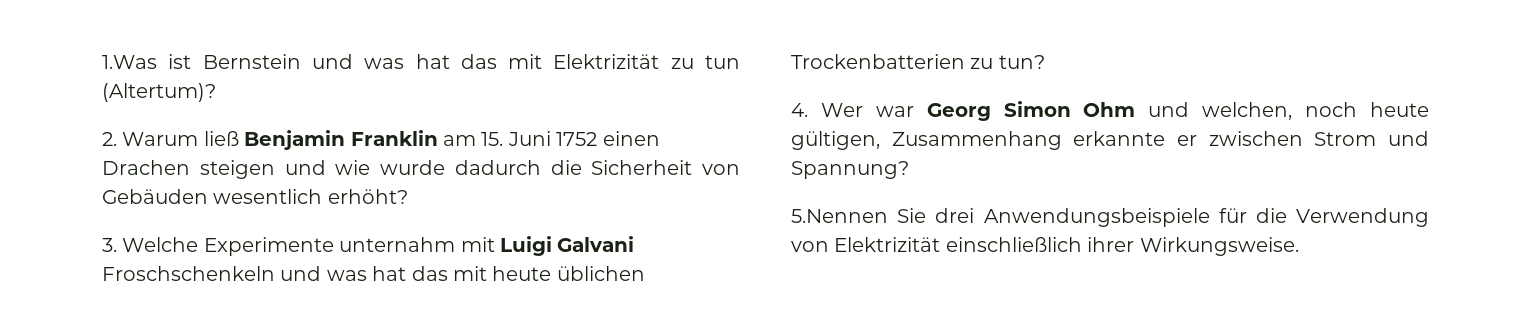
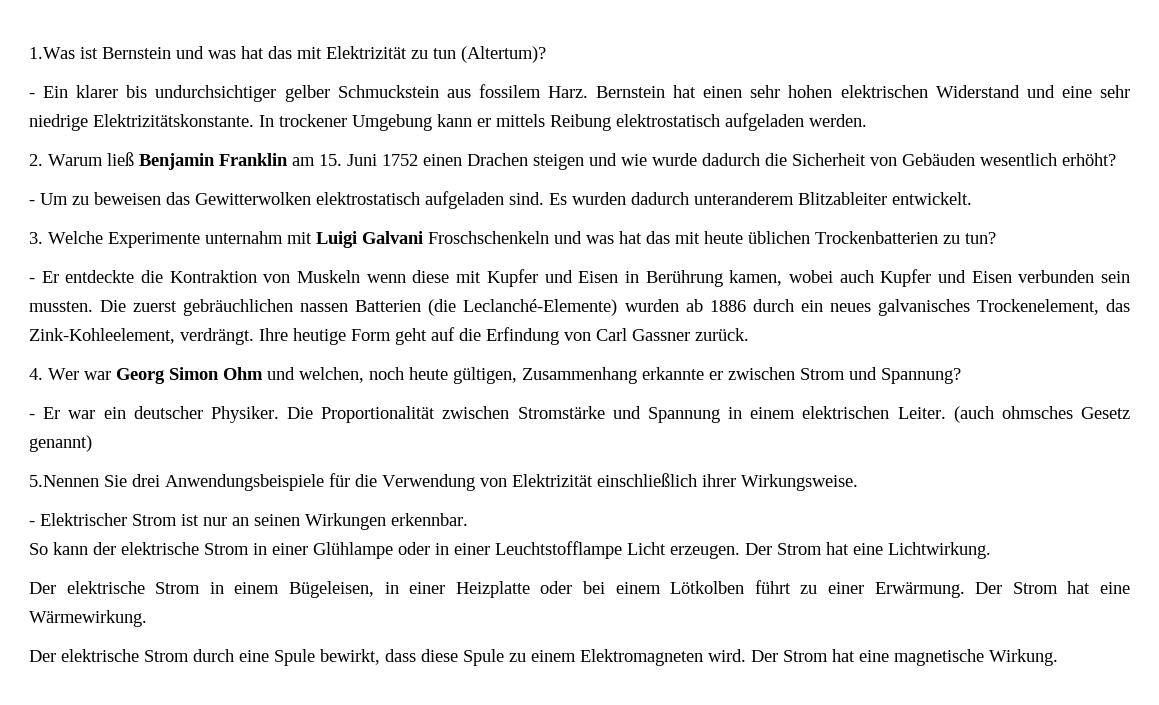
(216, 92) none -> [29,84,1130,102] [29,113,867,131] // - Ein klarer bis undurchsichtiger gelber Schmuckstein aus fossilem Harz. Bernstein hat einen sehr hohen elektrischen Widerstand und eine sehr niedrige Elektrizitätskonstante. In trockener Umgebung kann er mittels Reibung elektrostatisch aufgeladen werden.
(408, 196) none -> [29,191,972,209] // - Um zu beweisen das Gewitterwolken elektrostatisch aufgeladen sind. Es wurden dadurch unteranderem Blitzableiter entwickelt.
(1045, 62) none -> [29,269,1130,287] [29,299,1130,316] [29,327,749,345] // - Er entdeckte die Kontraktion von Muskeln wenn diese mit Kupfer und Eisen in Berührung kamen, wobei auch Kupfer und Eisen verbunden sein mussten. Die zuerst gebräuchlichen nassen Batterien (die Leclanché-Elemente) wurden ab 1886 durch ein neues galvanisches Trockenelement, das Zink-Kohleelement, verdrängt. Ihre heutige Form geht auf die Erfindung von Carl Gassner zurück.
(909, 170) none -> [29,406,1130,423] [29,435,92,452] // - Er war ein deutscher Physiker. Die Proportionalität zwischen Stromstärke und Spannung in einem elektrischen Leiter. (auch ohmsches Gesetz genannt)
(1299, 246) none -> [29,513,468,530] [29,541,991,559] [29,580,1130,598] [29,610,147,627] [29,649,1058,666] // - Elektrischer Strom ist nur an seinen Wirkungen erkennbar. // So kann der elektrische Strom in einer Glühlampe oder in einer Leuchtstofflampe Licht erzeugen. Der Strom hat eine Lichtwirkung. // Der elektrische Strom in einem Bügeleisen, in einer Heizplatte oder bei einem Lötkolben führt zu einer Erwärmung. Der Strom hat eine Wärmewirkung. // Der elektrische Strom durch eine Spule bewirkt, dass diese Spule zu einem Elektromagneten wird. Der Strom hat eine magnetische Wirkung.

